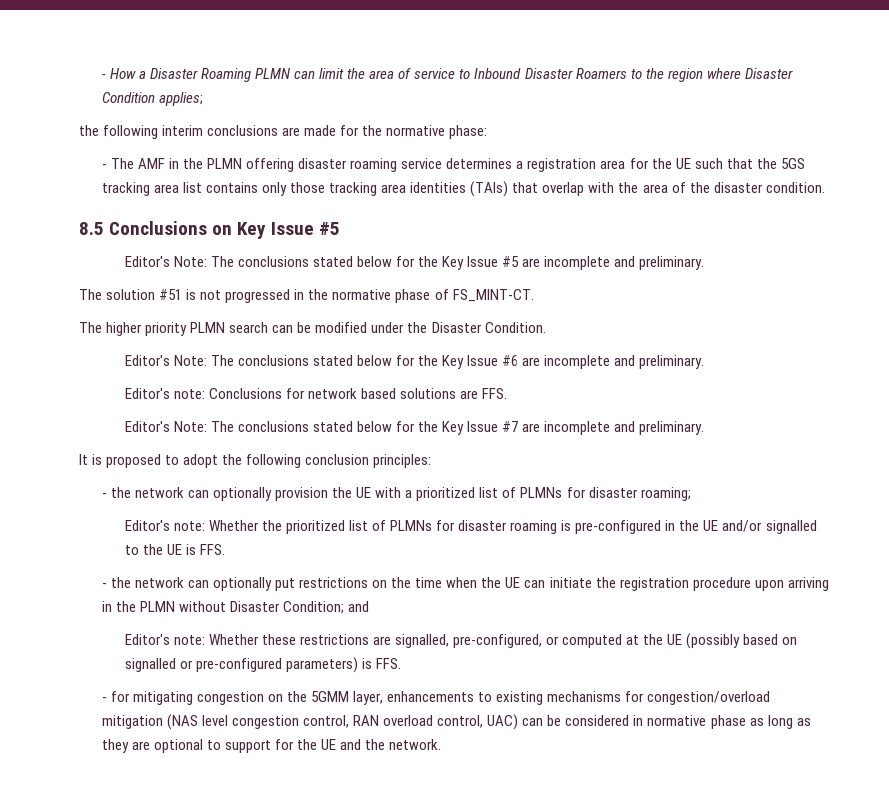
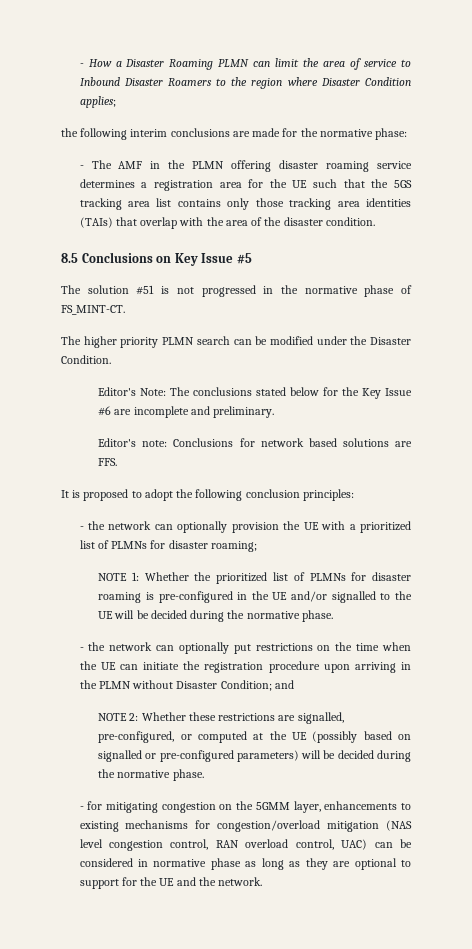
[124,256,705,270] // Editor's Note: The conclusions stated below for the Key Issue #5 are incomplete and preliminary. -> (252, 258) none
[124,421,705,435] // Editor's Note: The conclusions stated below for the Key Issue #7 are incomplete and preliminary. -> (118, 462) none
[124,520,205,531] Editor's note: -> [98,572,139,581] NOTE 1:
[185,544,225,555] is FFS. -> [114,610,333,622] will be decided during the normative phase.
[124,634,205,645] Editor's note: -> [98,713,139,721] NOTE 2:
[361,658,401,669] is FFS. -> [301,750,412,762] [98,769,204,781] will be decided during the normative phase.

